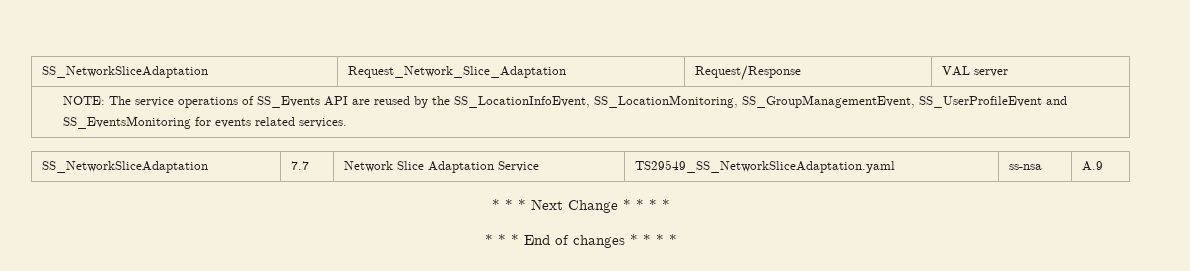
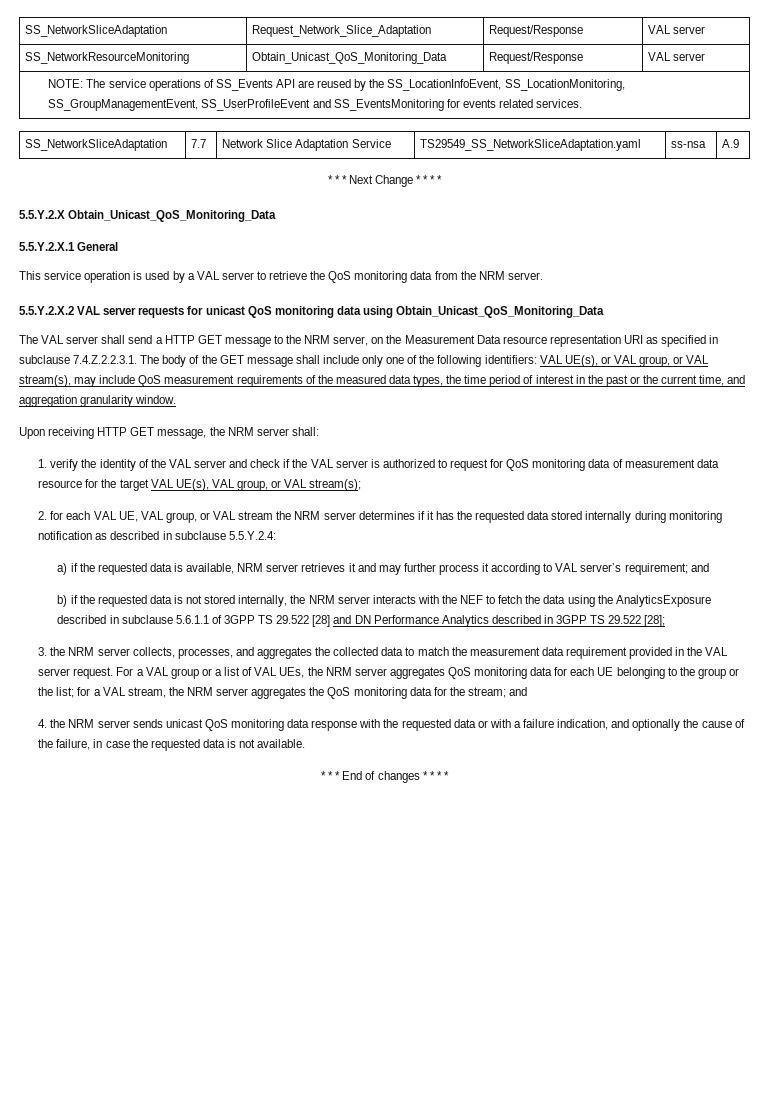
(1008, 73) none -> [25,52,190,64] [252,52,448,64] [489,52,584,64] [648,52,706,61] // SS_NetworkResourceMonitoring | Obtain_Unicast_QoS_Monitoring_Data | Request/Response | VAL server
(670, 204) none -> [19,210,277,222] [19,242,119,251] [19,271,543,283] [19,306,605,318] [19,335,719,347] [19,355,710,367] [19,375,746,387] [19,395,177,407] [19,427,319,439] [38,459,719,471] [38,479,362,491] [38,511,722,523] [38,531,276,540] [57,563,709,575] [57,595,711,607] [57,615,666,627] [38,647,729,659] [38,667,739,679] [38,687,528,699] [38,719,745,731] [38,739,306,751] // 5.5.Y.2.X Obtain_Unicast_QoS_Monitoring_Data // 5.5.Y.2.X.1 General // This service operation is used by a VAL server to retrieve the QoS monitoring data from the NRM server. // 5.5.Y.2.X.2 VAL server requests for unicast QoS monitoring data using Obtain_Unicast_QoS_Monitoring_Data // The VAL server shall send a HTTP GET message to the NRM server, on the Measurement Data resource representation URI as specified in subclause 7.4.Z.2.2.3.1. The body of the GET message shall include only one of the following identifiers: VAL UE(s), or VAL group, or VAL stream(s), may include QoS measurement requirements of the measured data types, the time period of interest in the past or the current time, and aggregation granularity window. // Upon receiving HTTP GET message, the NRM server shall: // 1. verify the identity of the VAL server and check if the VAL server is authorized to request for QoS monitoring data of measurement data resource for the target VAL UE(s), VAL group, or VAL stream(s); // 2. for each VAL UE, VAL group, or VAL stream the NRM server determines if it has the requested data stored internally during monitoring notification as described in subclause 5.5.Y.2.4: // a) if the requested data is available, NRM server retrieves it and may further process it according to VAL server’s requirement; and // b) if the requested data is not stored internally, the NRM server interacts with the NEF to fetch the data using the AnalyticsExposure described in subclause 5.6.1.1 of 3GPP TS 29.522 [28] and DN Performance Analytics described in 3GPP TS 29.522 [28]; // 3. the NRM server collects, processes, and aggregates the collected data to match the measurement data requirement provided in the VAL server request. For a VAL group or a list of VAL UEs, the NRM server aggregates QoS monitoring data for each UE belonging to the group or the list; for a VAL stream, the NRM server aggregates the QoS monitoring data for the stream; and // 4. the NRM server sends unicast QoS monitoring data response with the requested data or with a failure indication, and optionally the cause of the failure, in case the requested data is not available.

